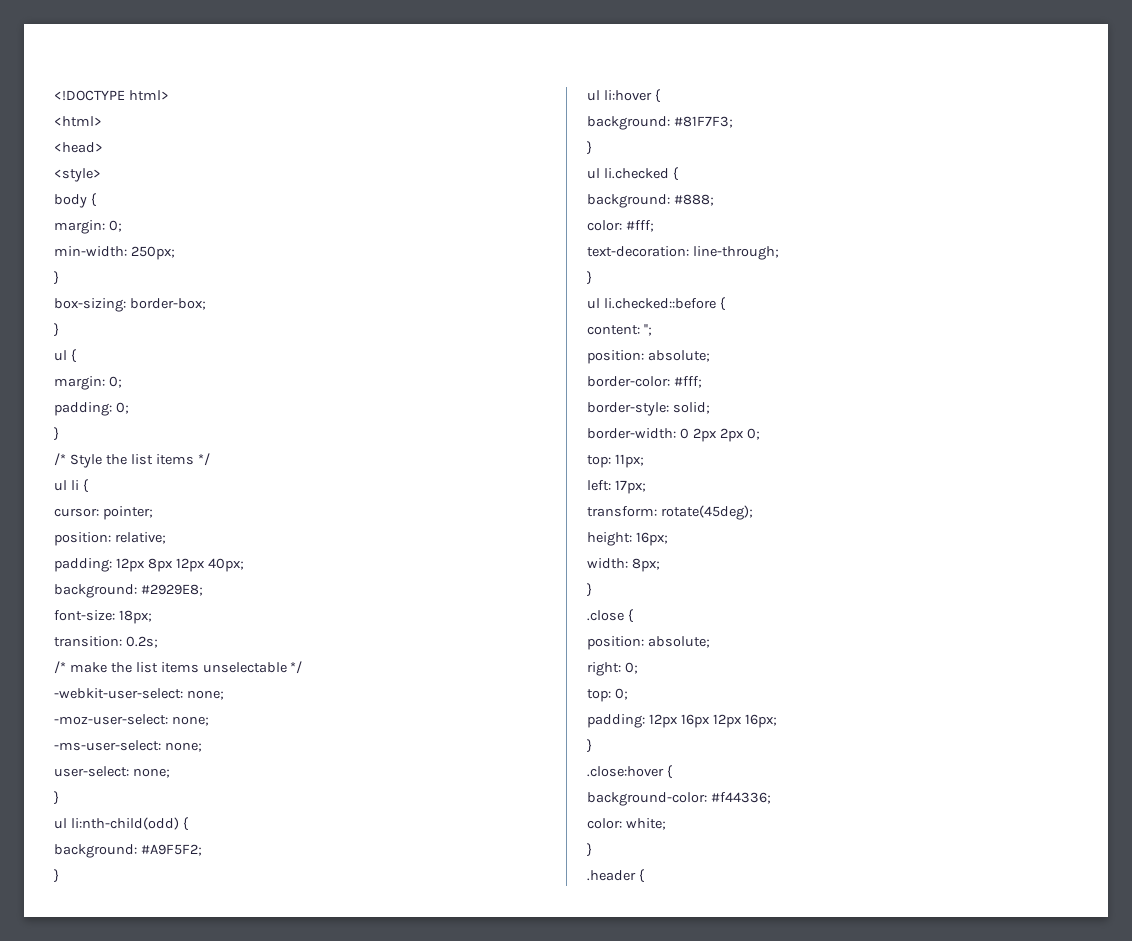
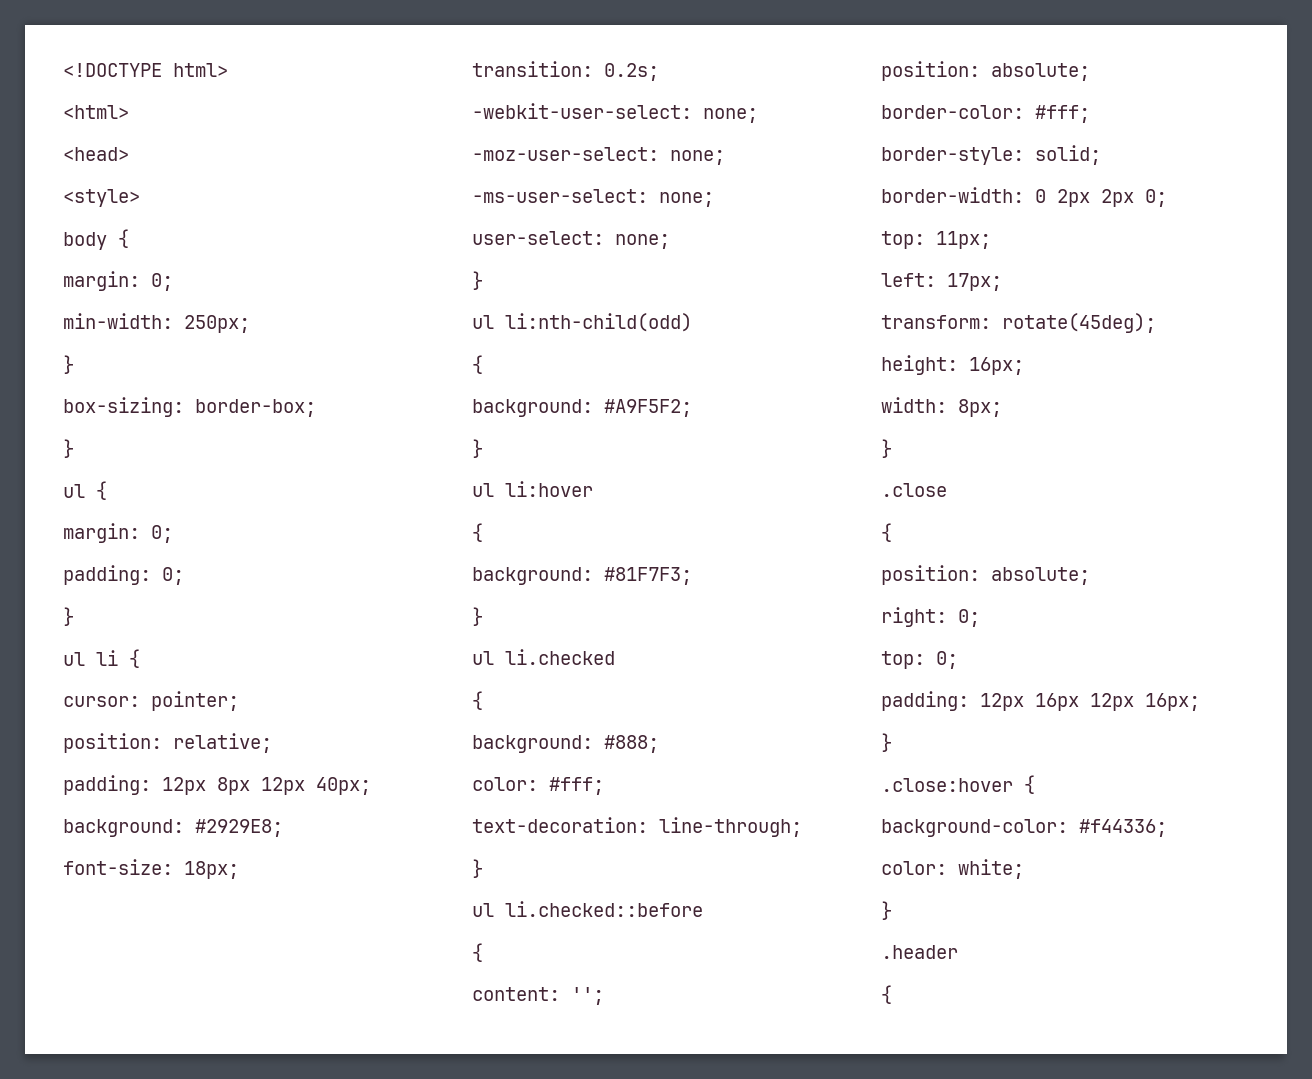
[54,453,210,468] // /* Style the list items */ -> (74, 616) none
[54,661,303,674] // /* make the list items unselectable */ -> (659, 72) none
(179, 823) none -> (692, 322) //
(652, 95) none -> (593, 489) //
(669, 173) none -> (615, 657) //
(716, 303) none -> (703, 909) //
(624, 615) none -> (947, 490) //
(636, 875) none -> (958, 952) //

